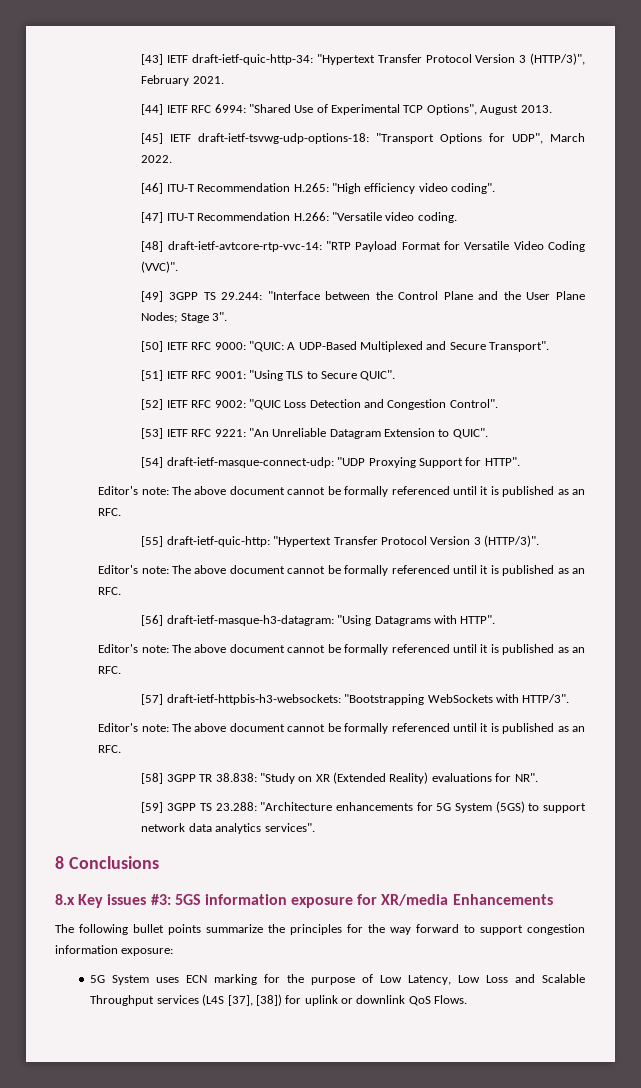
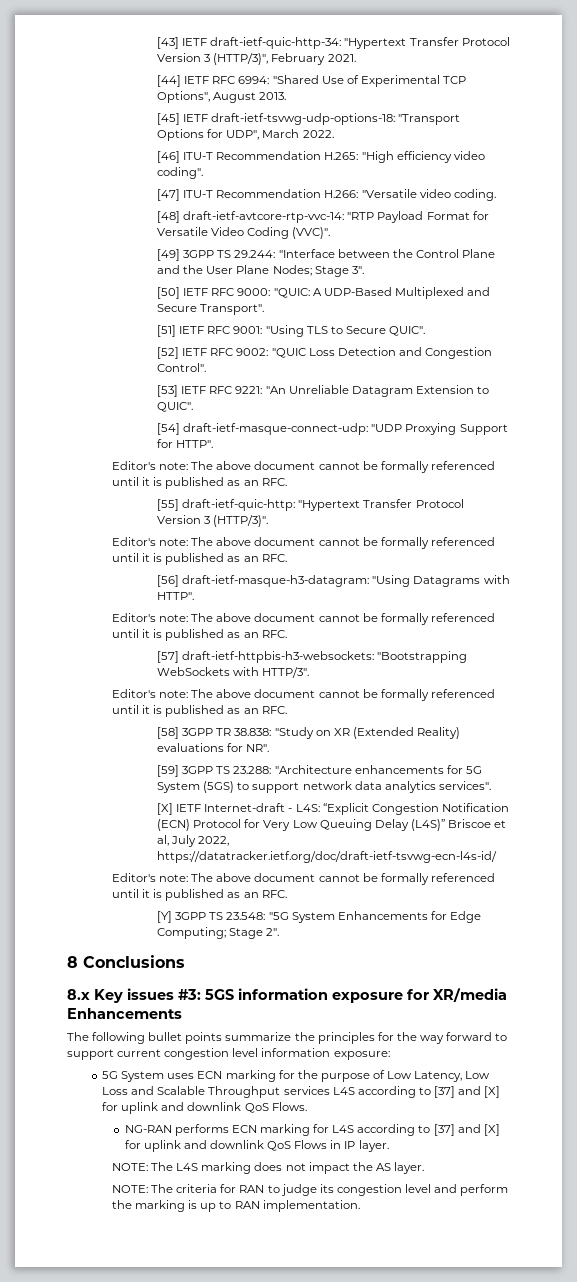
(315, 827) none -> [157,803,509,815] [157,819,507,831] [157,835,230,847] [157,851,498,863] [112,873,495,885] [112,889,287,901] [157,911,481,923] [157,927,280,939] // [X] IETF Internet-draft - L4S: “Explicit Congestion Notification (ECN) Protocol for Very Low Queuing Delay (L4S)” Briscoe et al, July 2022, https://datatracker.ietf.org/doc/draft-ietf-tsvwg-ecn-l4s-id/ // Editor's note: The above document cannot be formally referenced until it is published as an RFC. // [Y] 3GPP TS 23.548: "5G System Enhancements for Edge Computing; Stage 2".
[527,924,585,935] congestion -> [117,1048,259,1060] current congestion level
[202,994,353,1006] (L4S [37], [38]) for uplink or -> [332,1086,501,1098] [102,1102,185,1114] L4S according to [37] and [X] for uplink and
(468, 999) none -> [124,1124,500,1136] [124,1140,389,1152] [112,1162,424,1174] [112,1184,509,1196] [112,1200,360,1212] // NG-RAN performs ECN marking for L4S according to [37] and [X] for uplink and downlink QoS Flows in IP layer. // NOTE: The L4S marking does not impact the AS layer. // NOTE: The criteria for RAN to judge its congestion level and perform the marking is up to RAN implementation.

